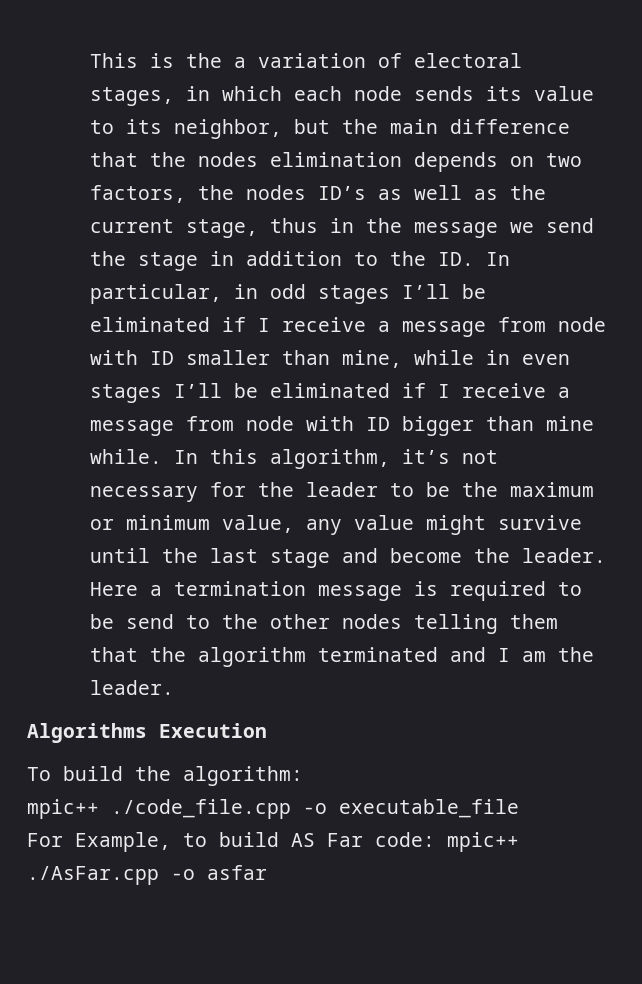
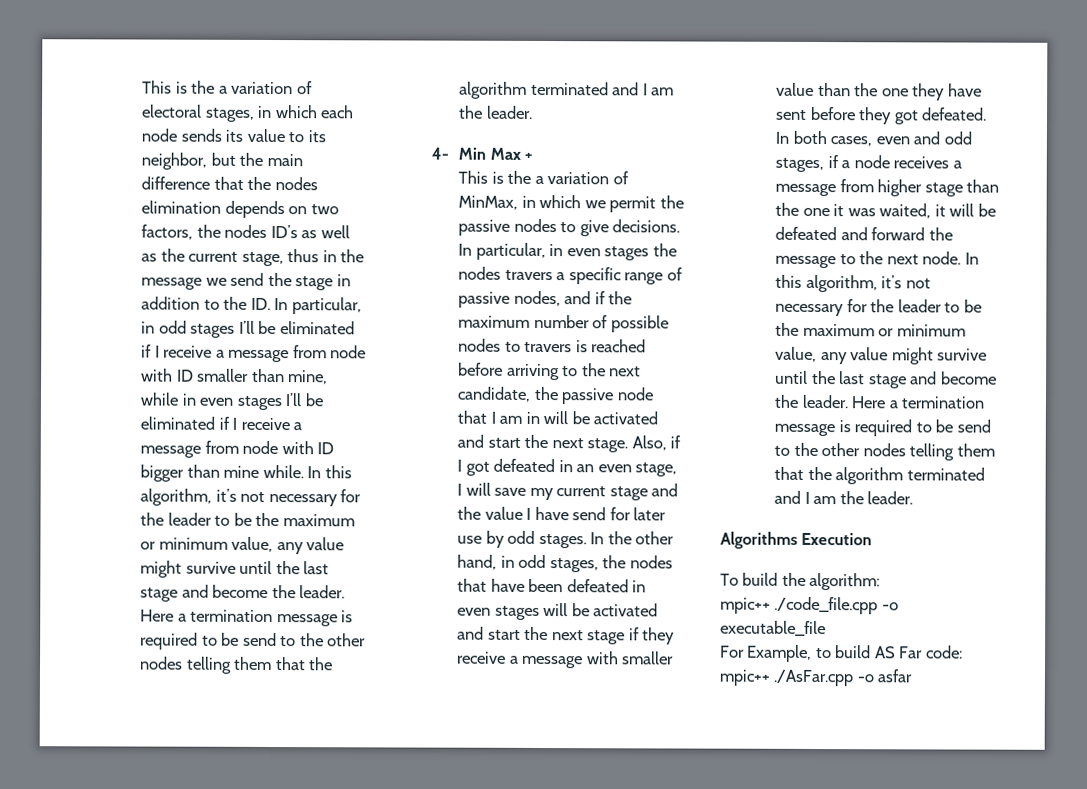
(174, 687) none -> [431,147,534,160] [458,170,629,185] [458,194,684,213] [458,218,681,237] [458,242,677,261] [458,266,683,285] [458,290,633,308] [458,314,669,333] [458,338,647,353] [458,362,642,381] [457,386,654,405] [457,410,659,425] [457,434,682,453] [457,458,678,477] [457,482,679,501] [457,506,667,521] [457,530,675,549] [457,554,673,573] [457,578,647,593] [457,603,659,620] [457,626,676,645] [457,651,675,669] [776,82,982,101] [776,106,988,125] [775,130,972,147] [775,155,962,173] [775,179,1000,197] [775,202,996,219] [775,226,953,241] [775,251,979,269] [775,274,931,293] [775,299,982,317] [775,322,966,337] [775,346,988,365] [775,370,997,389] [774,394,985,409] [774,419,991,437] [774,442,995,461] [774,466,985,485] [774,490,914,505] // 4- Min Max + // This is the a variation of MinMax, in which we permit the passive nodes to give decisions. In particular, in even stages the nodes travers a specific range of passive nodes, and if the maximum number of possible nodes to travers is reached before arriving to the next candidate, the passive node that I am in will be activated and start the next stage. Also, if I got defeated in an even stage, I will save my current stage and the value I have send for later use by odd stages. In the other hand, in odd stages, the nodes that have been defeated in even stages will be activated and start the next stage if they receive a message with smaller value than the one they have sent before they got defeated. In both cases, even and odd stages, if a node receives a message from higher stage than the one it was waited, it will be defeated and forward the message to the next node. In this algorithm, it’s not necessary for the leader to be the maximum or minimum value, any value might survive until the last stage and become the leader. Here a termination message is required to be send to the other nodes telling them that the algorithm terminated and I am the leader.

